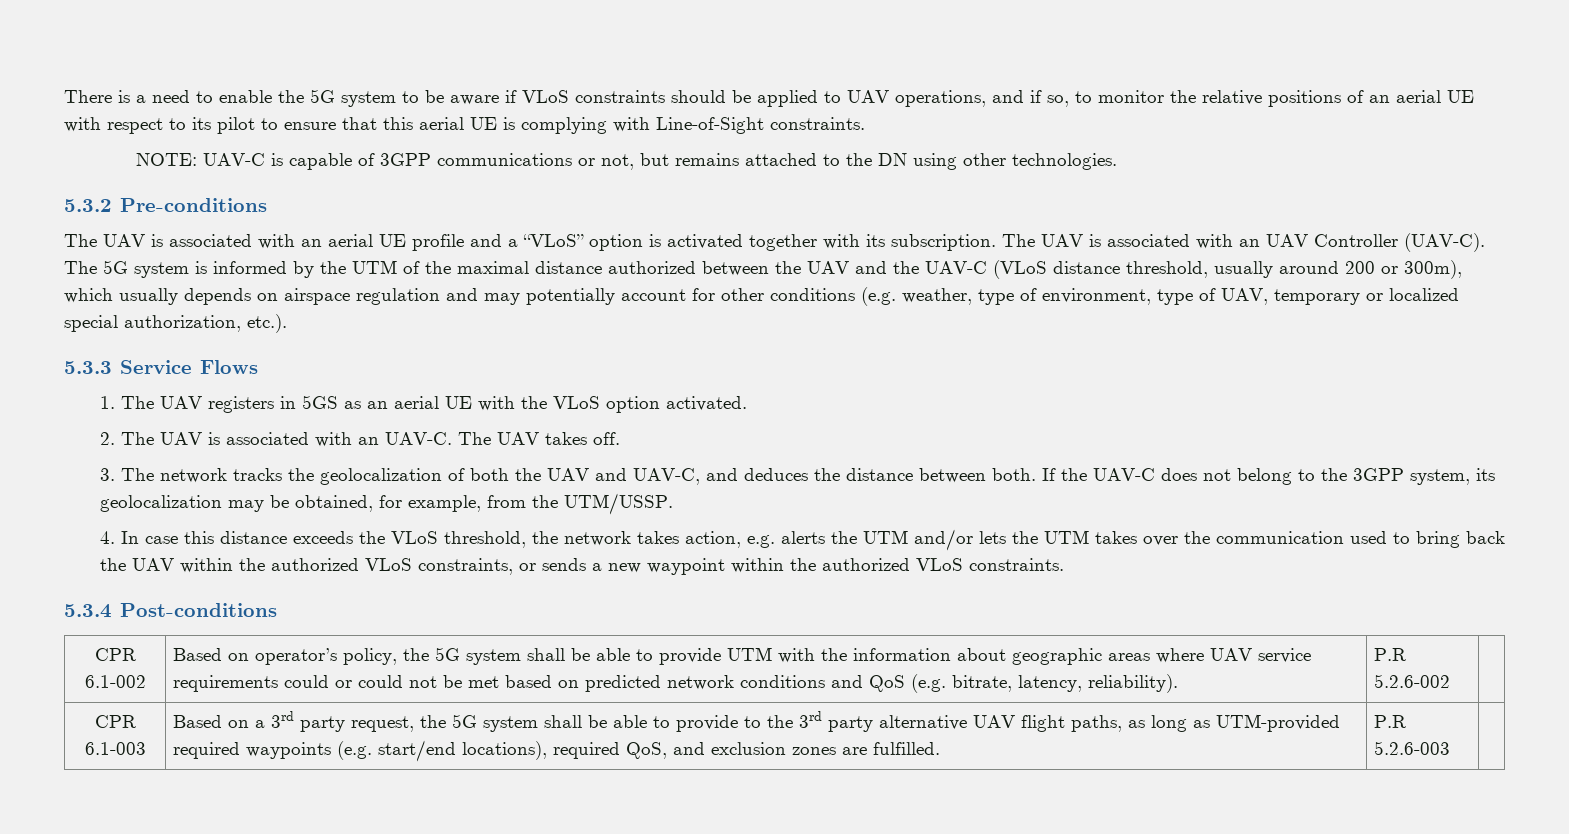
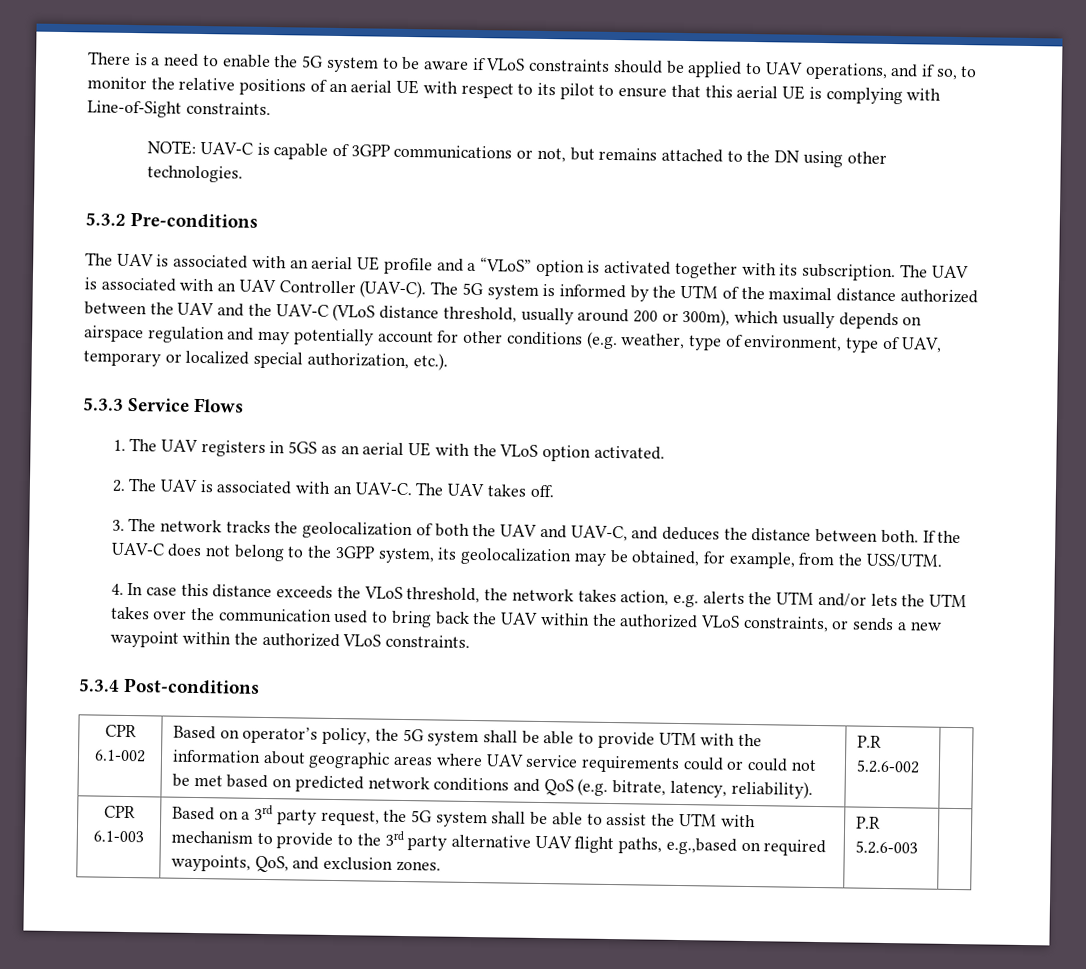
[563,493,673,515] UTM/USSP. -> [865,552,943,568] USS/UTM.
(671, 722) none -> [606,812,756,828] [170,830,273,845] assist the UTM with mechanism to
[1128,714,1341,732] [173,740,941,762] as long as UTM-provided required waypoints (e.g. start/end locations), required QoS, and exclusion zones are fulfilled. -> [665,837,827,857] [170,854,441,873] e.g.,based on required waypoints, QoS, and exclusion zones.

